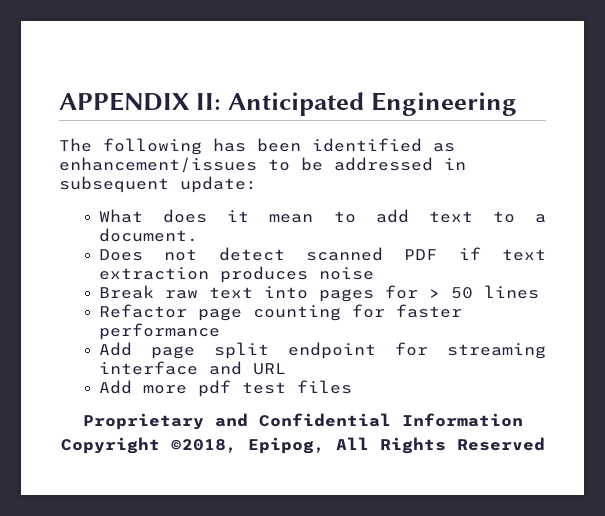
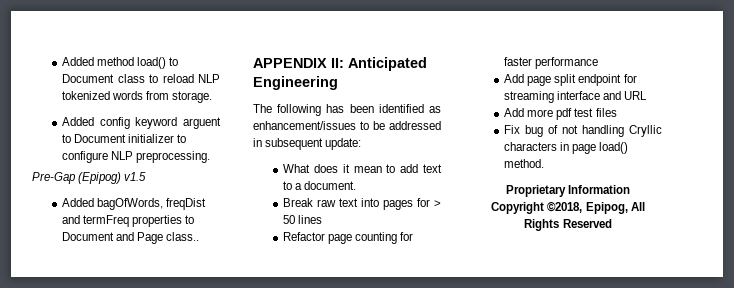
(59, 101) none -> [62,57,179,69] [62,74,220,83] [62,91,213,103] [62,117,221,129] [62,134,187,143] [62,151,211,163] [32,172,147,184] [62,198,207,210] [62,215,195,227] [62,232,200,244] Added method load() to Document class to reload NLP tokenized words from storage. // Added config keyword arguent to Document initializer to configure NLP preprocessing. // Pre-Gap (Epipog) v1.5 // Added bagOfWords, freqDist and termFreq properties to Document and Page class.. //
[99,247,546,261] [99,266,375,283] // Does not detect scanned PDF if text extraction produces noise -> (357, 185) none
(353, 387) none -> [504,125,662,137] [504,142,629,154] [504,159,545,168] // Fix bug of not handling Cryllic characters in page load() method.
[214,413,391,427] and Confidential -> (566, 191) none

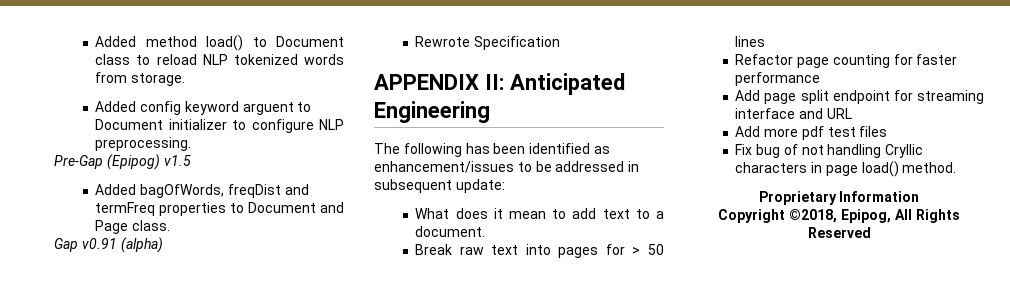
[166,232,200,241] class.. -> [132,220,171,231] [54,237,163,253] [415,36,561,50] class. // Gap v0.91 (alpha) // Rewrote Specification

